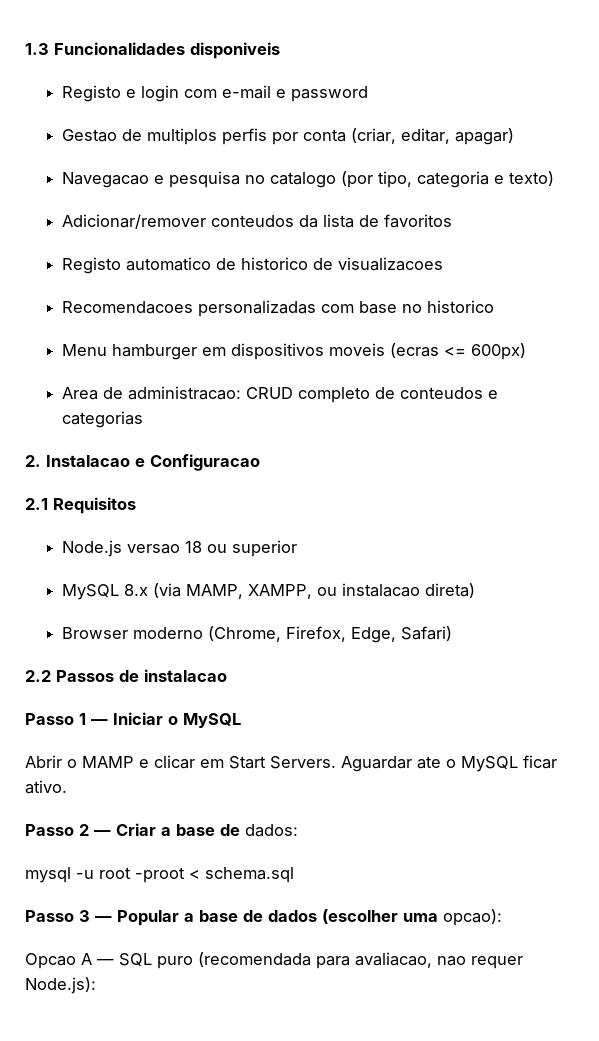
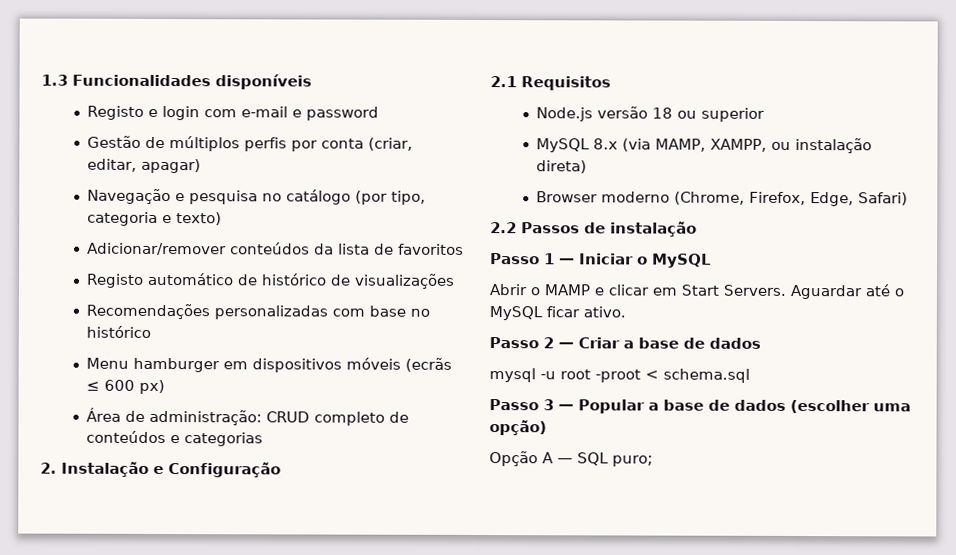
[190,42,280,59] disponiveis -> [215,74,312,90] disponíveis
[61,128,217,145] Gestao de multiplos -> [87,135,241,152] Gestão de múltiplos
[61,172,149,188] Navegacao -> [87,188,172,205] Navegação
[269,172,336,188] catalogo -> [286,189,352,205] catálogo
[210,215,294,227] conteudos -> [230,242,311,255] conteúdos
[125,257,443,271] [61,301,193,314] automatico de historico de visualizacoes // Recomendacoes -> [147,272,456,289] [86,303,211,320] automático de histórico de visualizações // Recomendações
[426,300,494,313] historico -> [86,325,152,338] histórico
[328,343,526,360] [61,386,241,400] moveis (ecras <= 600px) // Area de administracao: -> [346,357,453,372] [86,379,166,395] [86,407,263,426] móveis (ecrãs ≤ 600 px) // Área de administração:
[399,387,483,399] conteudos -> [86,430,167,444] conteúdos
[46,454,260,471] Instalacao e Configuracao -> [61,461,281,478] Instalação e Configuração
[126,544,180,554] versao -> [597,106,649,119] versão
[341,583,420,597] instalacao -> [795,137,873,154] instalação
[144,669,227,682] instalacao -> [610,221,697,237] instalação
[417,756,441,769] ate -> [865,284,890,297] até
[245,824,298,837] dados: -> [709,337,761,349] dados
[443,909,502,926] [25,953,76,969] opcao): // Opcao -> [489,420,547,436] [489,451,538,467] opção) // Opção
[157,952,523,969] [25,977,96,994] puro (recomendada para avaliacao, nao requer Node.js): -> [612,455,653,467] puro;

